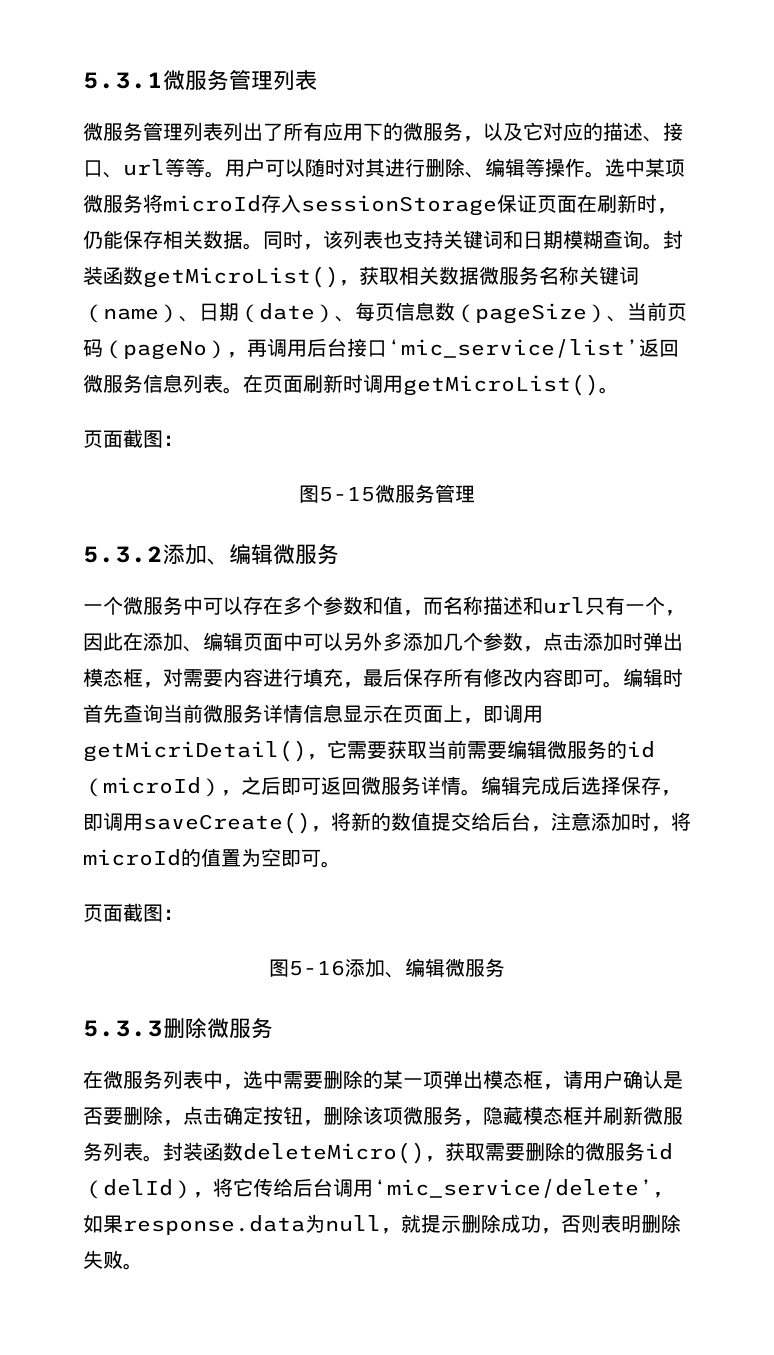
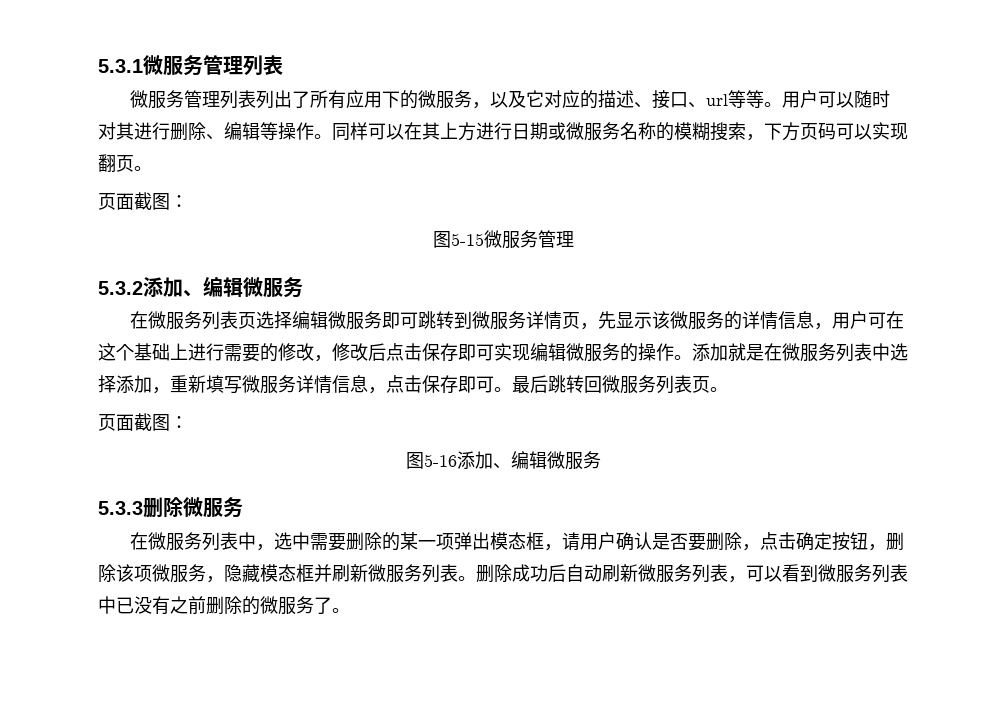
[605,158,685,177] [83,194,677,216] [83,230,683,250] [83,266,639,288] [83,302,687,324] [83,338,679,360] [83,374,599,396] 选中某项微服务将microId存入sessionStorage保证页面在刷新时，仍能保存相关数据。同时，该列表也支持关键词和日期模糊查询。封装函数getMicroList()，获取相关数据微服务名称关键词（name）、日期（date）、每页信息数（pageSize）、当前页码（pageNo），再调用后台接口‘mic_service/list’返回微服务信息列表。在页面刷新时调用getMicroList() -> [332,122,908,141] [98,154,134,172] 同样可以在其上方进行日期或微服务名称的模糊搜索，下方页码可以实现翻页
[83,596,685,616] [83,632,683,652] [83,668,683,688] [83,704,543,724] [83,740,655,762] [83,776,681,797] [83,812,691,834] [83,848,321,867] 一个微服务中可以存在多个参数和值，而名称描述和url只有一个，因此在添加、编辑页面中可以另外多添加几个参数，点击添加时弹出模态框，对需要内容进行填充，最后保存所有修改内容即可。编辑时首先查询当前微服务详情信息显示在页面上，即调用getMicriDetail()，它需要获取当前需要编辑微服务的id（microId），之后即可返回微服务详情。编辑完成后选择保存，即调用saveCreate()，将新的数值提交给后台，注意添加时，将microId的值置为空即可 -> [130,311,905,330] [98,343,908,362] [98,375,710,394] 在微服务列表页选择编辑微服务即可跳转到微服务详情页，先显示该微服务的详情信息，用户可在这个基础上进行需要的修改，修改后点击保存即可实现编辑微服务的操作。添加就是在微服务列表中选择添加，重新填写微服务详情信息，点击保存即可。最后跳转回微服务列表页
[163,1142,673,1164] [83,1178,673,1199] [83,1214,681,1235] [83,1250,123,1269] 封装函数deleteMicro()，获取需要删除的微服务id（delId），将它传给后台调用‘mic_service/delete’，如果response.data为null，就提示删除成功，否则表明删除失败 -> [476,564,908,583] [98,596,332,615] 删除成功后自动刷新微服务列表，可以看到微服务列表中已没有之前删除的微服务了

